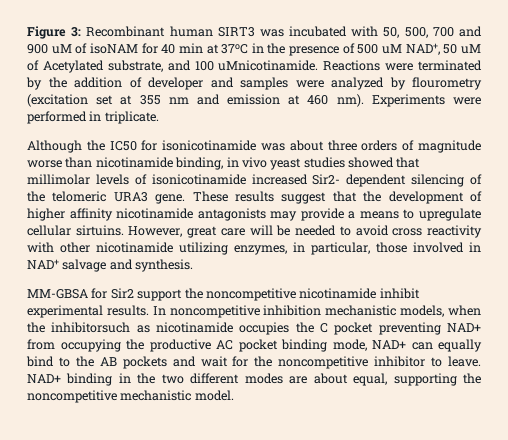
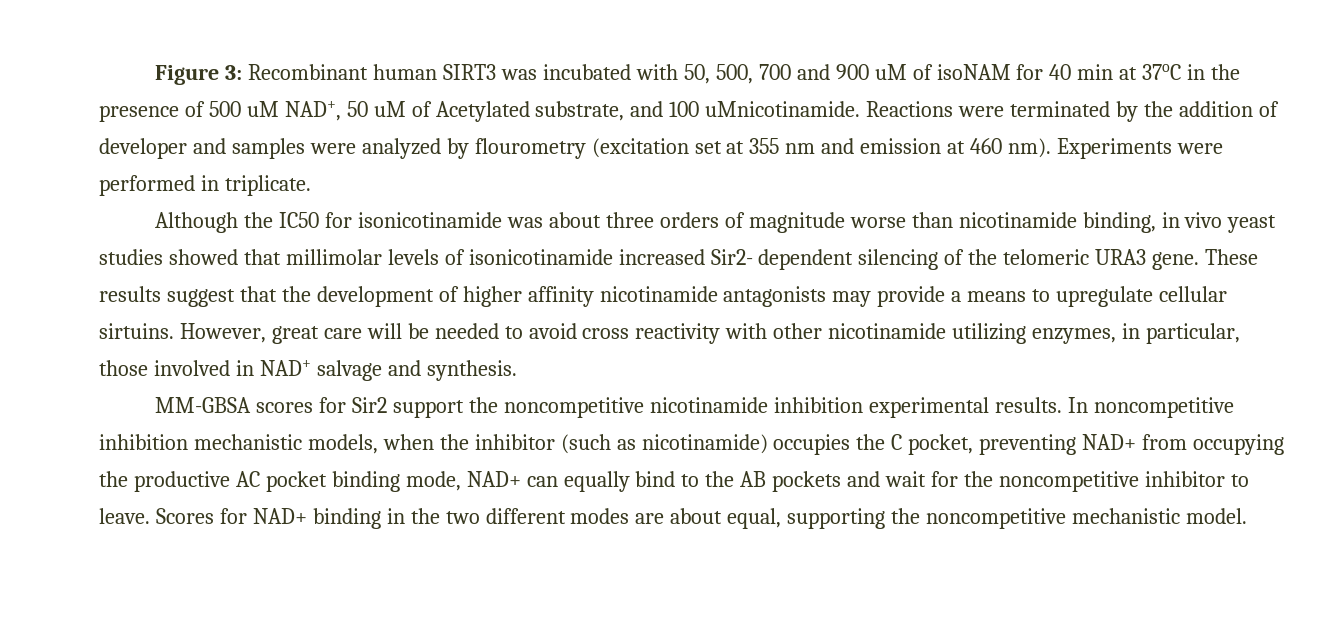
(88, 294) none -> [256,402,314,413] scores
[379,288,420,299] inhibit -> [773,397,863,413] inhibition
[51,322,233,333] inhibitorsuch as nicotinamide -> [474,434,768,454] inhibitor (such as nicotinamide)
[334,322,374,335] pocket -> [908,434,974,455] pocket,
(482, 361) none -> [155,508,247,524] Scores for

